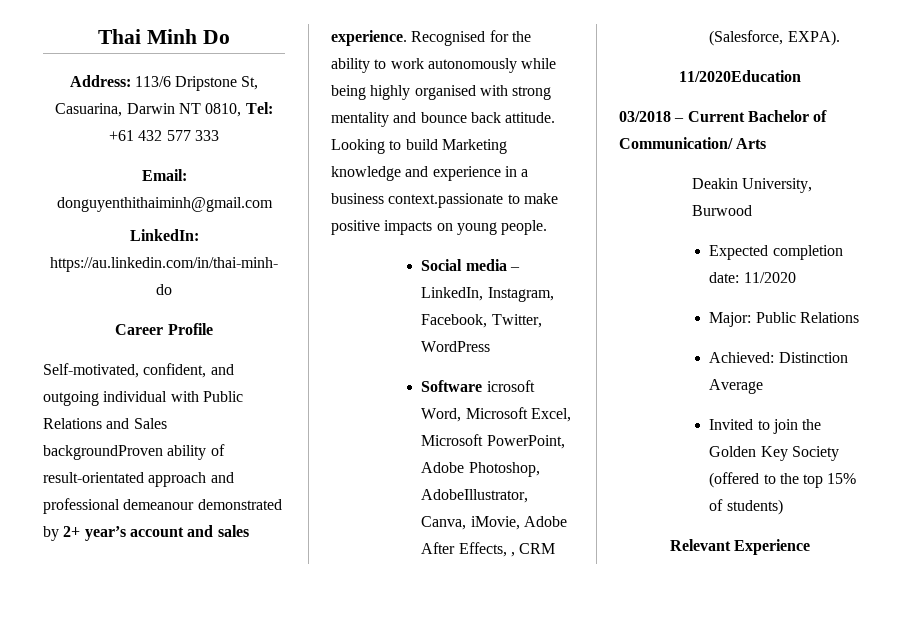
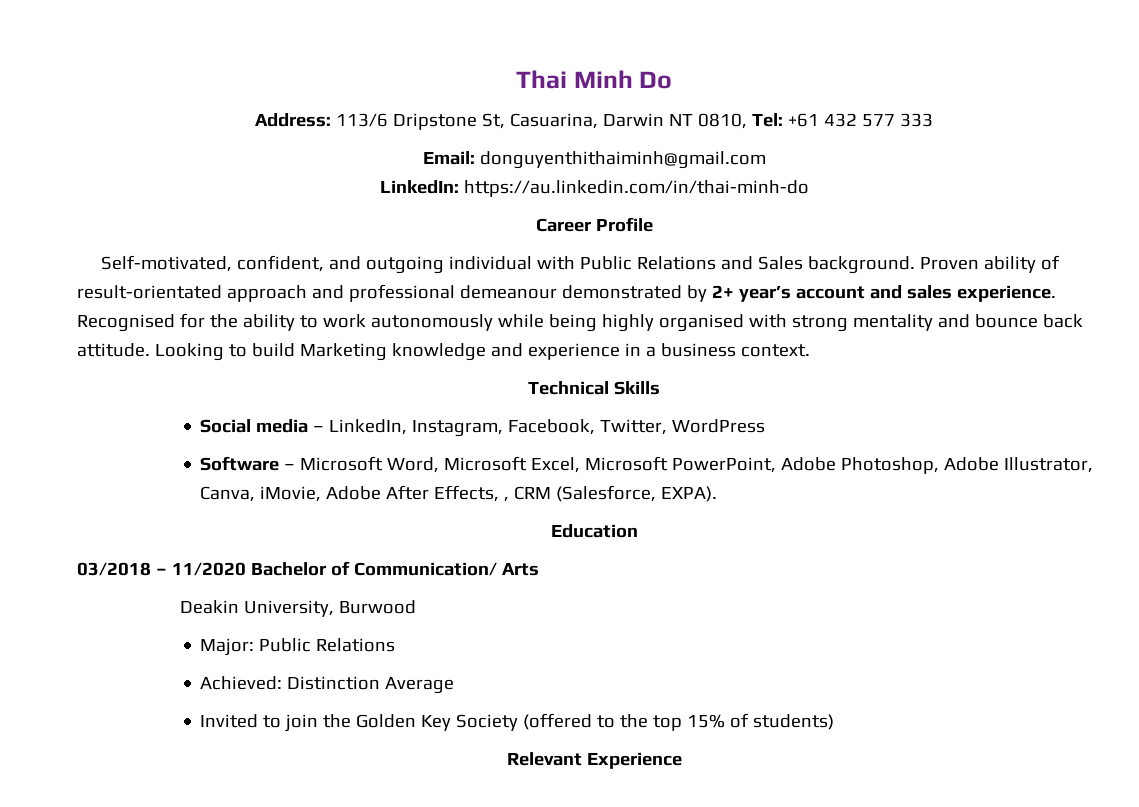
[43,445,163,460] backgroundProven -> [808,256,980,274] background. Proven
[388,193,558,208] [331,220,548,235] context.passionate to make positive impacts on young people. -> [740,344,810,357] [528,381,660,395] context. // Technical Skills
[486,380,535,392] icrosoft -> [284,456,384,471] – Microsoft
[421,489,529,503] AdobeIllustrator, -> [944,457,1094,473] Adobe Illustrator,
[679,70,801,82] 11/2020Education -> [550,524,638,538] Education
[687,111,745,122] Current -> [171,562,246,576] 11/2020
[709,245,843,260] [709,272,796,283] // Expected completion date: 11/2020 -> (416, 607) none

